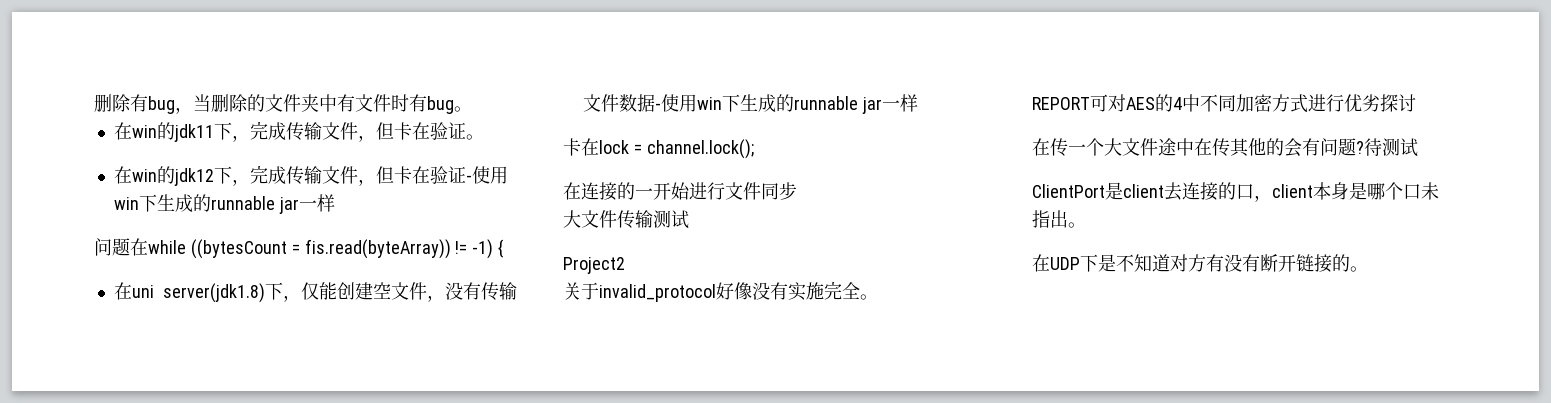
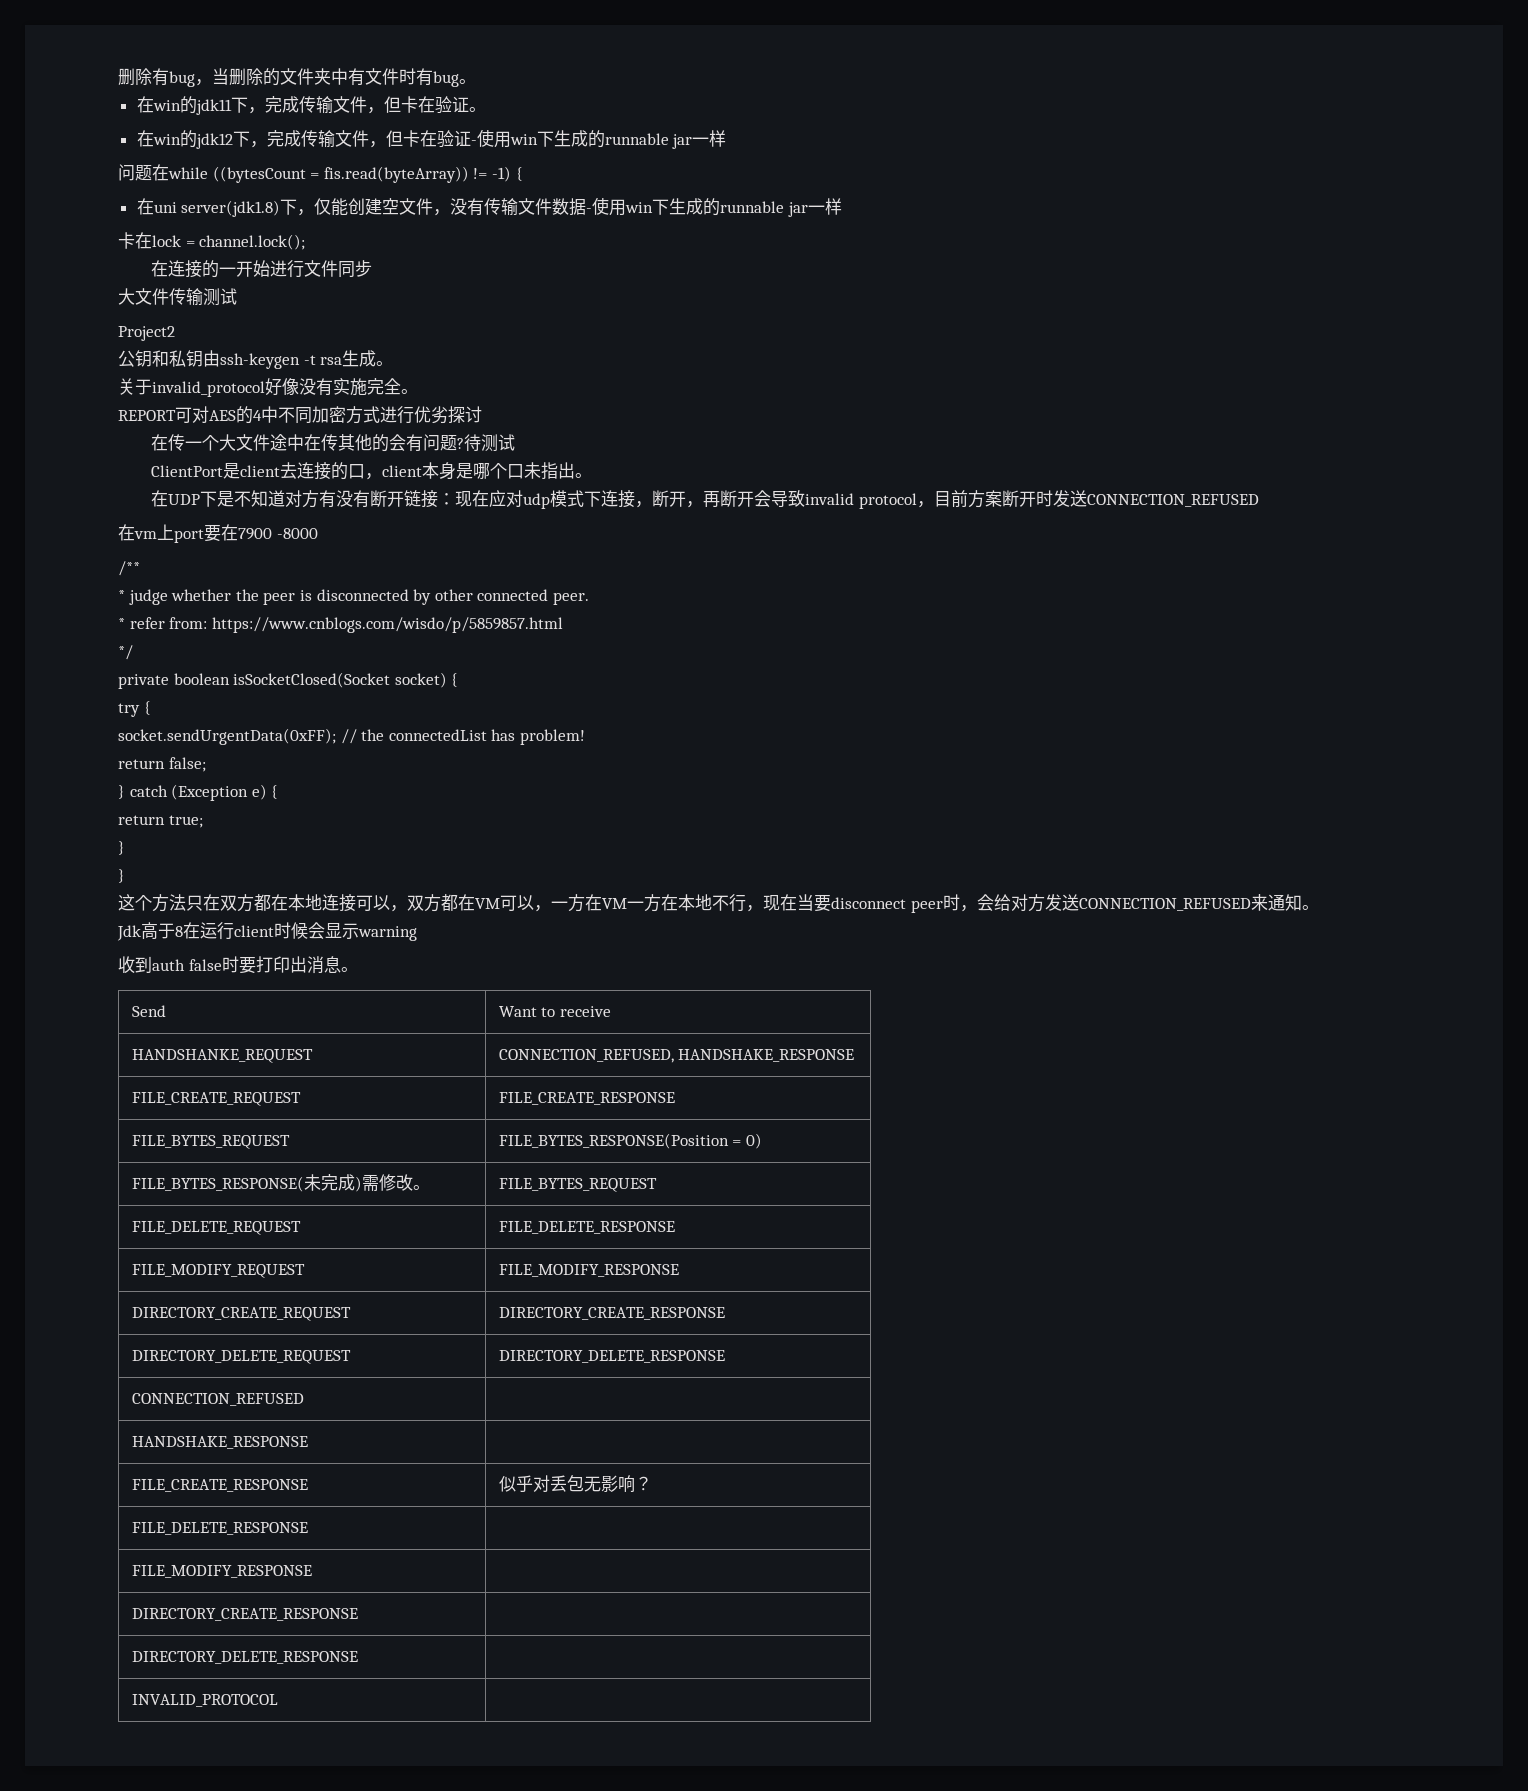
(625, 265) none -> [118,350,394,369] // 公钥和私钥由ssh-keygen -t rsa生成。
[1332,254,1368,272] 的。 -> [438,490,1259,509] [118,524,318,543] [118,561,140,576] [118,589,589,605] [118,617,563,633] [118,645,133,660] [118,672,459,689] [118,701,151,717] [118,728,585,745] [118,757,206,772] [118,784,279,801] [118,815,203,828] [118,841,125,855] [118,869,125,883] [118,894,1319,913] [117,922,417,941] [118,956,358,974] [131,1005,166,1017] [498,1006,611,1017] [131,1049,313,1063] [498,1049,855,1063] [131,1092,301,1106] [498,1092,675,1105] [131,1135,290,1149] [498,1133,762,1149] [131,1174,430,1192] [498,1178,657,1192] [131,1221,301,1235] [498,1221,675,1234] [131,1264,305,1278] [498,1264,679,1277] [131,1307,351,1321] [498,1307,725,1320] [131,1350,351,1364] [498,1350,725,1363] [131,1393,304,1406] [131,1436,308,1449] [131,1479,308,1492] [498,1475,652,1493] [131,1522,308,1535] [131,1565,312,1578] [131,1608,358,1621] [131,1651,358,1664] [131,1694,278,1707] ：现在应对udp模式下连接，断开，再断开会导致invalid protocol，目前方案断开时发送CONNECTION_REFUSED // 在vm上port要在7900 -8000 // /** // * judge whether the peer is disconnected by other connected peer. // * refer from: https://www.cnblogs.com/wisdo/p/5859857.html // */ // private boolean isSocketClosed(Socket socket) { // try { // socket.sendUrgentData(0xFF); // the connectedList has problem! // return false; // } catch (Exception e) { // return true; // } // } // 这个方法只在双方都在本地连接可以，双方都在VM可以，一方在VM一方在本地不行，现在当要disconnect peer时，会给对方发送CONNECTION_REFUSED来通知。 // Jdk高于8在运行client时候会显示warning // 收到auth false时要打印出消息。 // Send | Want to receive // HANDSHANKE_REQUEST | CONNECTION_REFUSED, HANDSHAKE_RESPONSE // FILE_CREATE_REQUEST | FILE_CREATE_RESPONSE // FILE_BYTES_REQUEST | FILE_BYTES_RESPONSE(Position = 0) // FILE_BYTES_RESPONSE(未完成)需修改。 | FILE_BYTES_REQUEST // FILE_DELETE_REQUEST | FILE_DELETE_RESPONSE // FILE_MODIFY_REQUEST | FILE_MODIFY_RESPONSE // DIRECTORY_CREATE_REQUEST | DIRECTORY_CREATE_RESPONSE // DIRECTORY_DELETE_REQUEST | DIRECTORY_DELETE_RESPONSE // CONNECTION_REFUSED | // HANDSHAKE_RESPONSE | // FILE_CREATE_RESPONSE | 似乎对丢包无影响？ // FILE_DELETE_RESPONSE | // FILE_MODIFY_RESPONSE | // DIRECTORY_CREATE_RESPONSE | // DIRECTORY_DELETE_RESPONSE | // INVALID_PROTOCOL |

